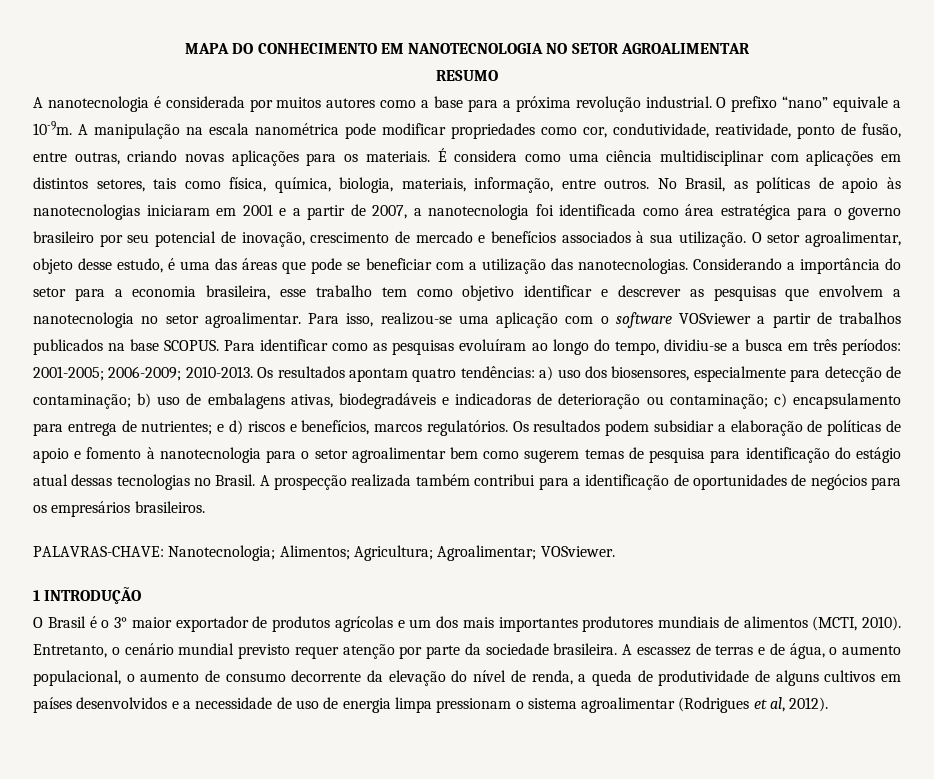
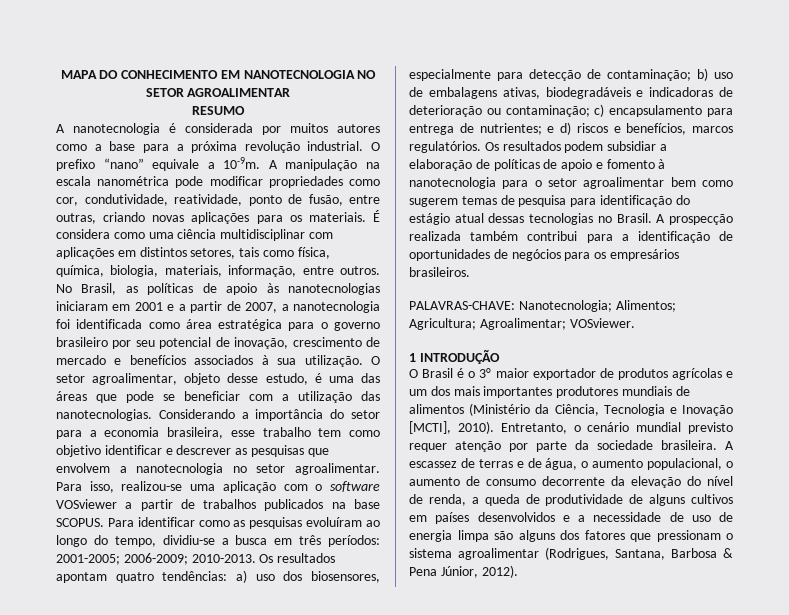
[812,616,858,631] (MCTI, -> [469,403,733,416] [409,421,451,434] (Ministério da Ciência, Tecnologia e Inovação [MCTI],
[436,697,786,713] pressionam o sistema agroalimentar (Rodrigues et al, -> [494,530,733,542] [409,547,733,560] [409,566,478,578] são alguns dos fatores que pressionam o sistema agroalimentar (Rodrigues, Santana, Barbosa & Pena Júnior,

